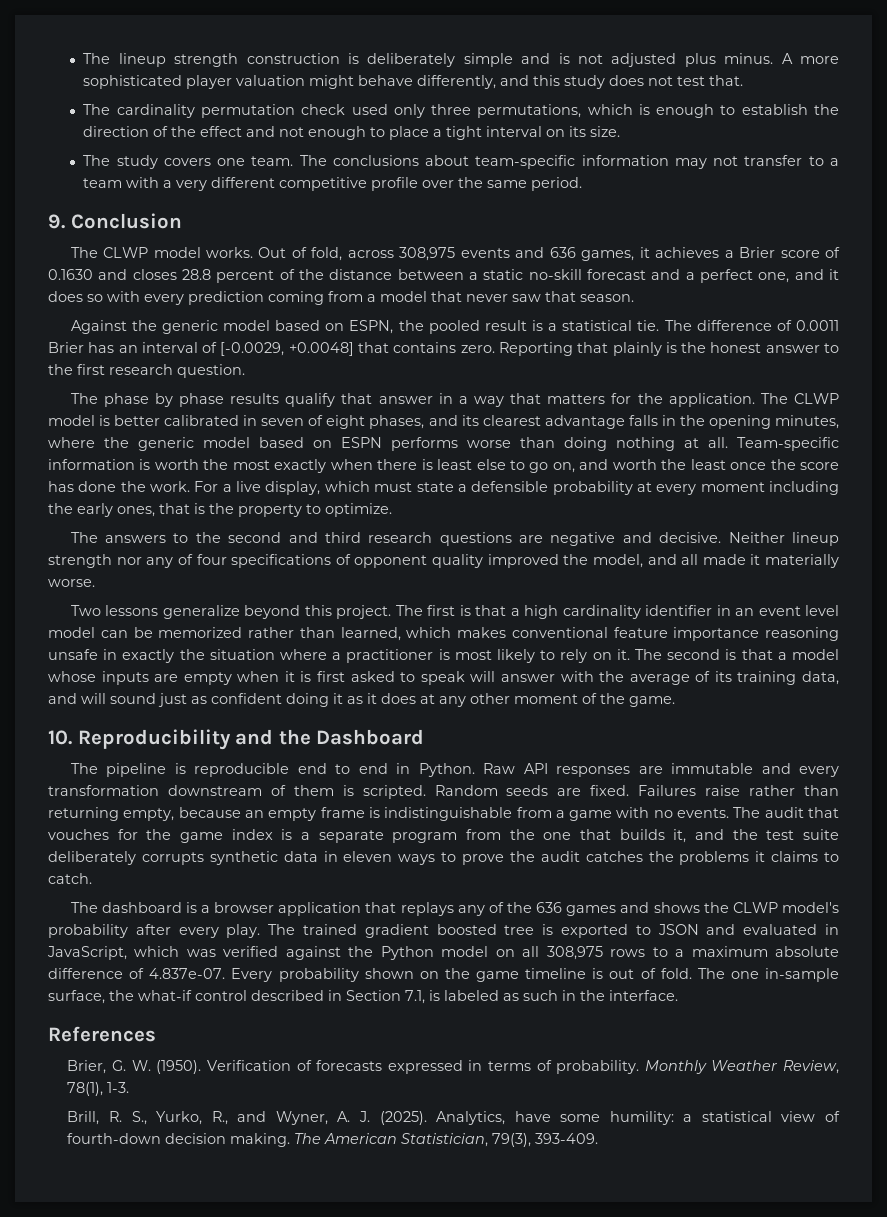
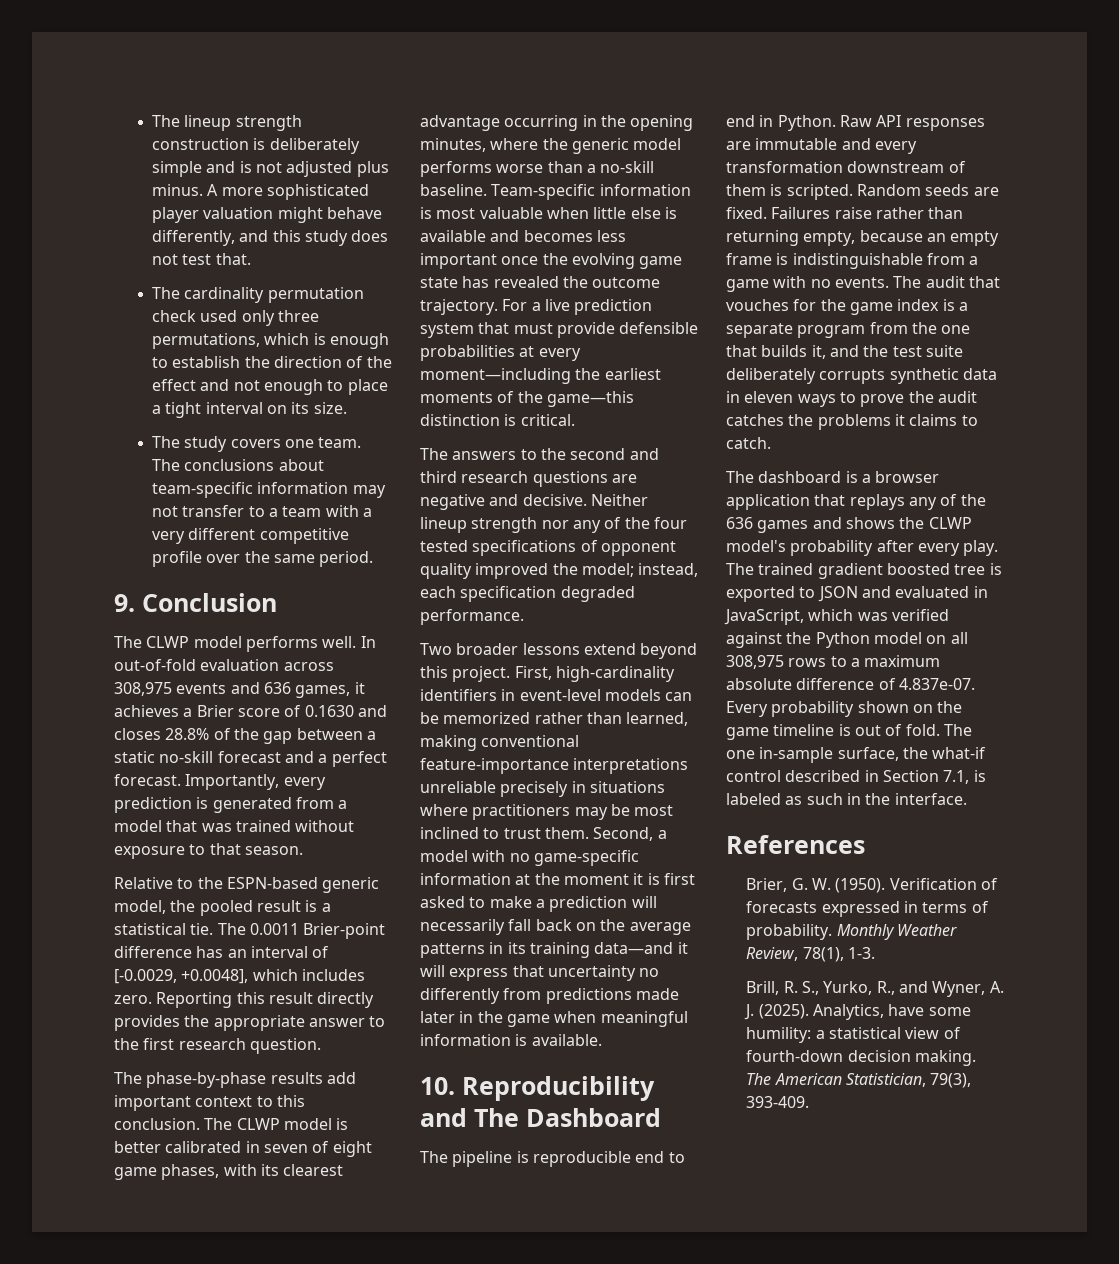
[205,247,343,261] works. Out of fold, -> [245,636,376,652] [114,659,280,671] performs well. In out-of-fold evaluation
[182,269,393,283] 28.8 percent of the distance -> [165,728,293,744] 28.8% of the gap
[758,269,840,283] [48,291,634,305] [70,320,394,334] one, and it does so with every prediction coming from a model that never saw that season. // Against the generic model based on ESPN, -> [114,774,326,790] [114,797,348,813] [114,820,355,832] [114,843,303,859] [114,877,380,893] [114,900,166,914] forecast. Importantly, every prediction is generated from a model that was trained without exposure to that season. // Relative to the ESPN-based generic model,
[696,320,840,331] [48,342,84,353] difference of 0.0011 Brier -> [249,923,386,939] [114,946,192,958] 0.0011 Brier-point difference
[288,342,762,356] +0.0048] that contains zero. Reporting that plainly is the honest -> [181,969,365,984] [114,992,375,1008] [114,1015,305,1031] +0.0048], which includes zero. Reporting this result directly provides the appropriate
[103,393,755,407] phase by phase results qualify that answer in a way that matters for the application. -> [146,1072,356,1088] [114,1095,305,1111] [114,1118,200,1130] phase-by-phase results add important context to this conclusion.
[369,415,458,429] phases, and -> [114,1164,257,1180] game phases, with
[628,415,658,426] falls -> [504,115,579,131] occurring
[259,437,839,451] [48,459,840,473] [48,481,840,495] [48,503,392,517] based on ESPN performs worse than doing nothing at all. Team-specific information is worth the most exactly when there is least else to go on, and worth the least once the score has done the work. For a live display, which must state a defensible probability at every moment including the early ones, that is the property to optimize. -> [420,161,655,177] [420,184,691,200] [420,207,677,219] [420,230,626,242] [420,253,683,269] [420,276,661,288] [420,299,653,315] [420,322,699,338] [420,345,581,361] [420,368,661,384] [420,391,634,407] [420,414,575,426] performs worse than a no-skill baseline. Team-specific information is most valuable when little else is available and becomes less important once the evolving game state has revealed the outcome trajectory. For a live prediction system that must provide defensible probabilities at every moment—including the earliest moments of the game—this distinction is critical.
[196,554,227,565] four -> [624,517,687,529] [420,540,468,552] the four tested
[592,554,839,568] [48,579,95,587] [70,605,840,619] [48,627,95,638] model, and all made it materially worse. // Two lessons generalize beyond this project. The first is that a high cardinality identifier in an event level model -> [581,563,699,577] [420,586,635,602] [420,609,524,625] [420,643,698,659] [420,666,675,682] [420,689,661,701] model; instead, each specification degraded performance. // Two broader lessons extend beyond this project. First, high-cardinality identifiers in event-level models
[406,627,839,641] [48,649,840,663] [48,671,280,685] which makes conventional feature importance reasoning unsafe in exactly the situation where a practitioner is most likely to rely on it. The second is that a model whose inputs are empty when -> [420,735,580,751] [420,758,689,774] [420,781,665,797] [420,804,674,820] [420,827,667,841] [420,850,639,866] [420,873,629,885] making conventional feature-importance interpretations unreliable precisely in situations where practitioners may be most inclined to trust them. Second, a model with no game-specific information at the moment
[420,671,839,685] [48,693,675,707] speak will answer with the average of its training data, and will sound just as confident doing it as it does at any other moment of the game. -> [489,896,657,912] [420,919,691,935] [420,942,688,958] [420,965,660,981] [420,988,679,1004] [420,1011,688,1027] [420,1034,602,1046] make a prediction will necessarily fall back on the average patterns in its training data—and it will express that uncertainty no differently from predictions made later in the game when meaningful information is available.
[278,729,311,745] the -> [474,1108,519,1127] The

